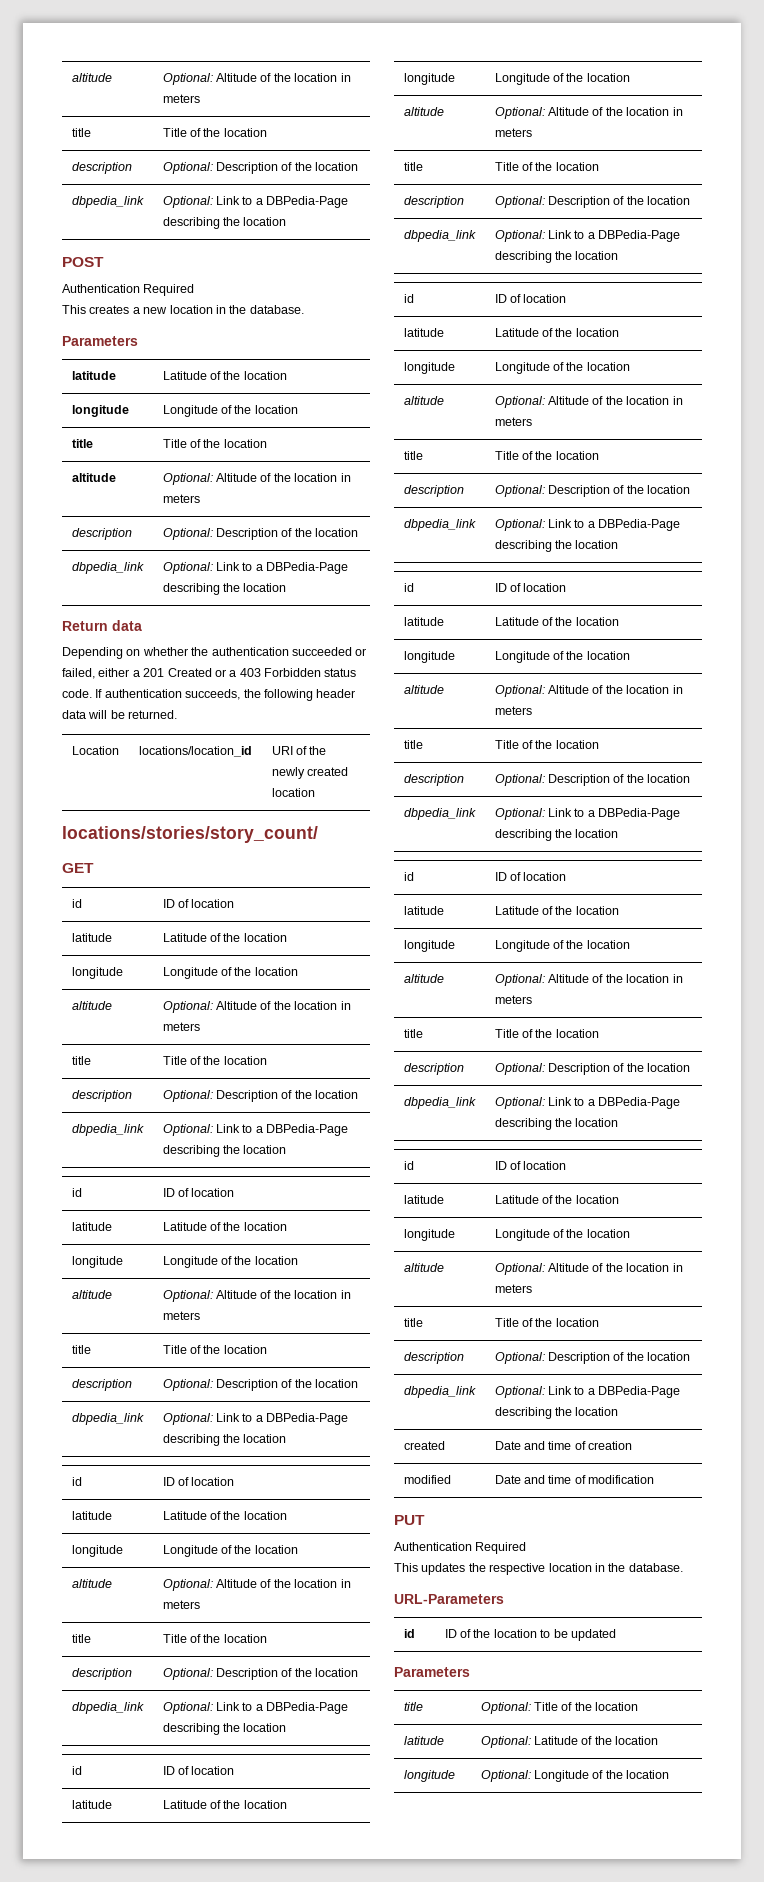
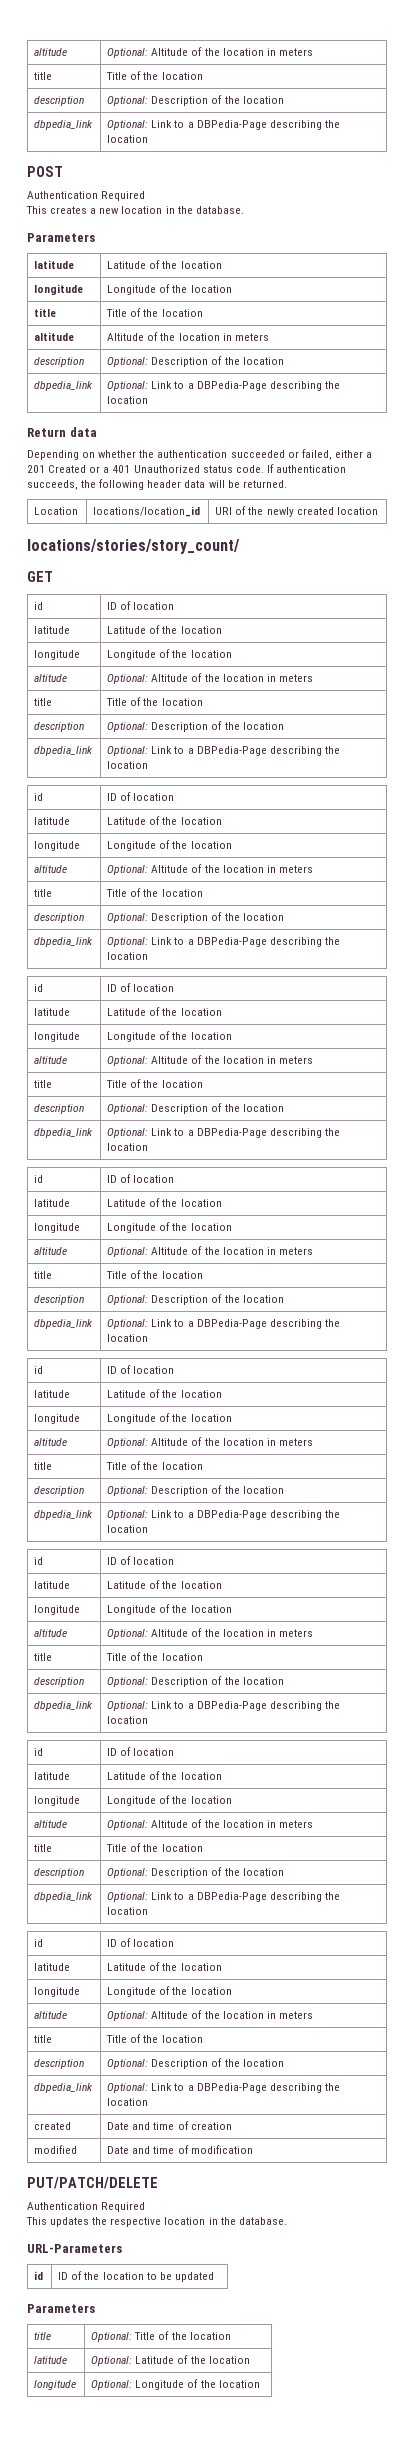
[162,473,213,485] Optional: -> (75, 336) none
[239,668,321,677] 403 Forbidden -> [112,465,200,473] 401 Unauthorized
[394,1515,425,1525] PUT -> [27,2177,158,2189] PUT/PATCH/DELETE

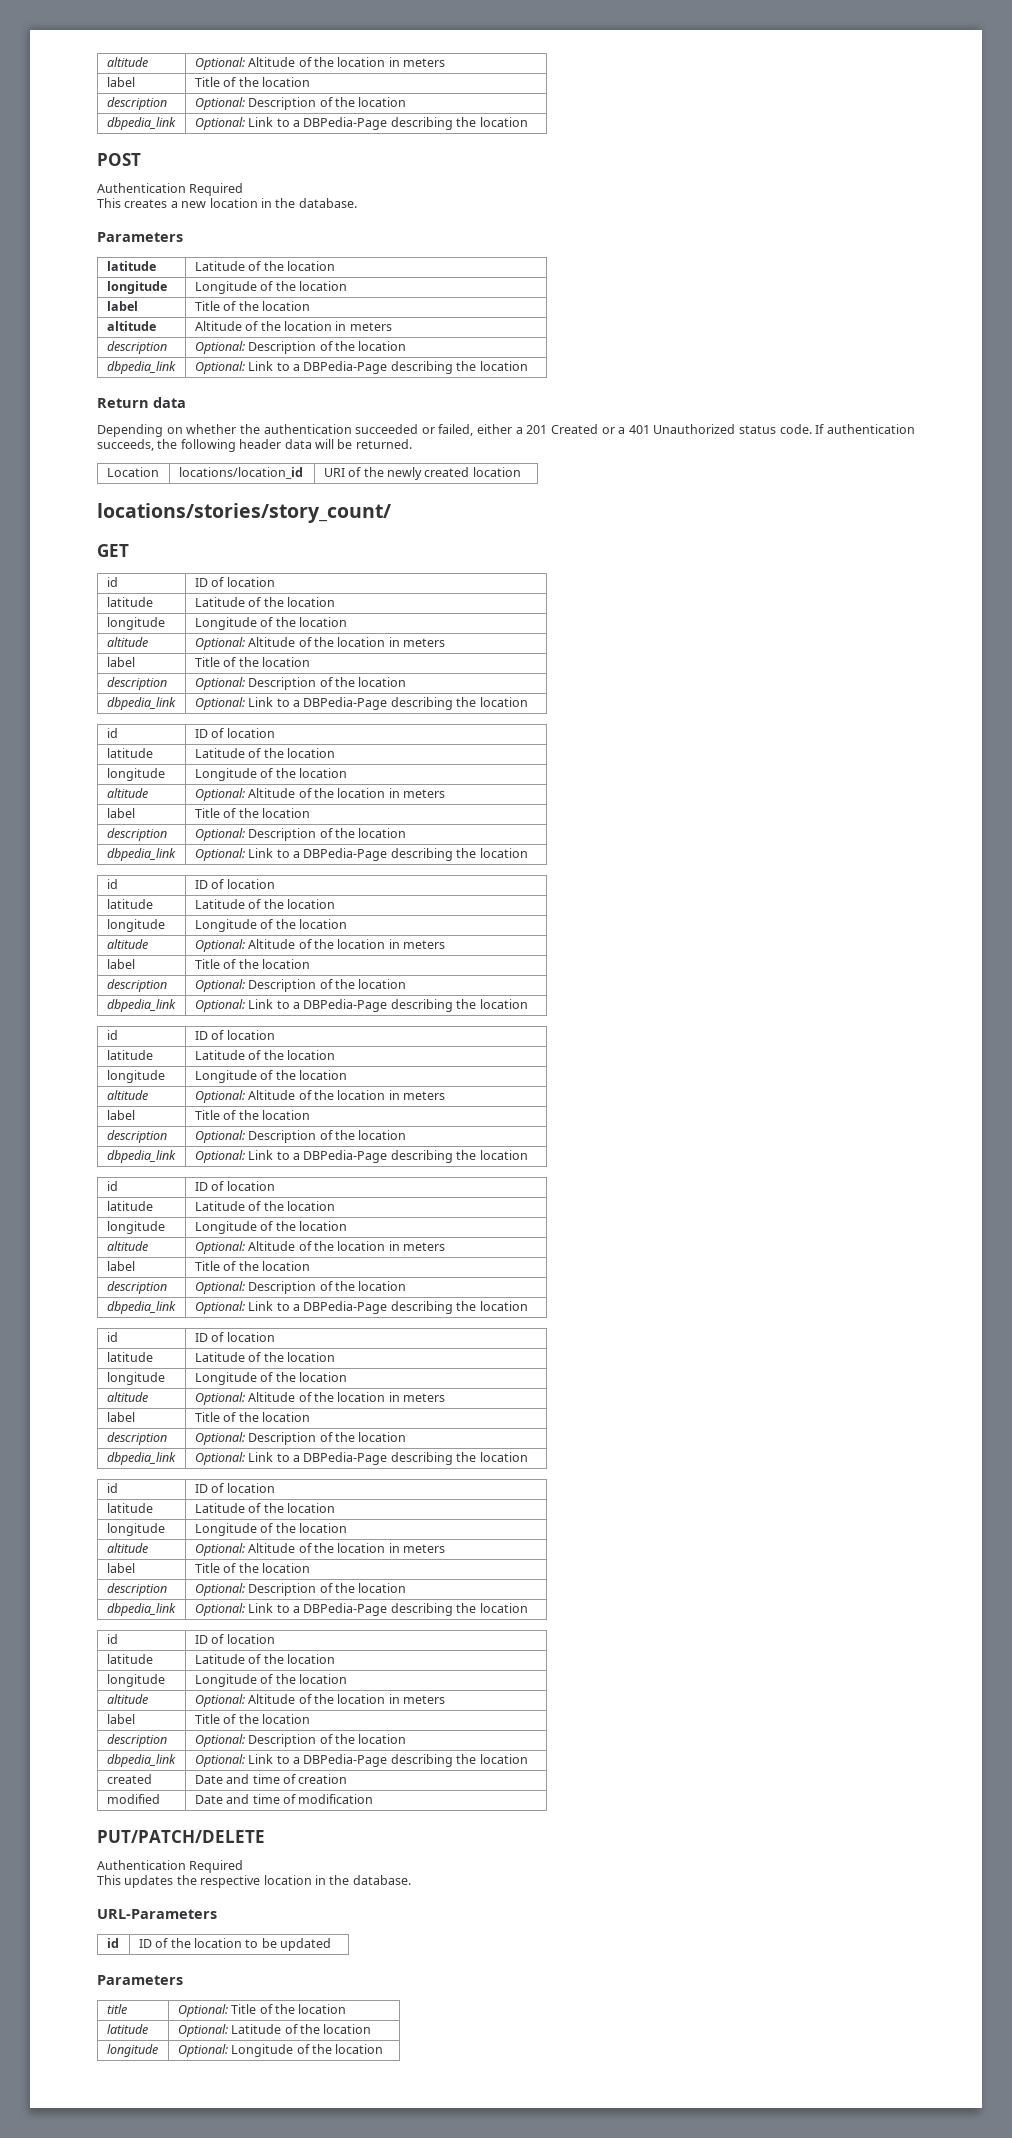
[34,48,68,56] [107,47,313,58] [34,72,53,80] altitude | Optional: Altitude of the location in meters // title -> [106,57,148,67] [194,57,446,70] [106,77,135,87] altitude | Optional: Altitude of the location in meters // label
[34,308,57,317] title -> [106,301,138,311] label
[34,698,53,706] title -> [106,657,135,667] label
[34,889,53,897] title -> [106,808,135,818] label
[34,1080,53,1088] title -> [106,959,135,969] label
[34,1271,53,1279] title -> [106,1110,135,1120] label
[34,1462,53,1470] title -> [106,1261,135,1271] label
[34,1653,53,1661] title -> [106,1412,135,1422] label
[34,1844,53,1852] title -> [106,1563,135,1573] label
[34,2035,53,2043] title -> [106,1714,135,1724] label

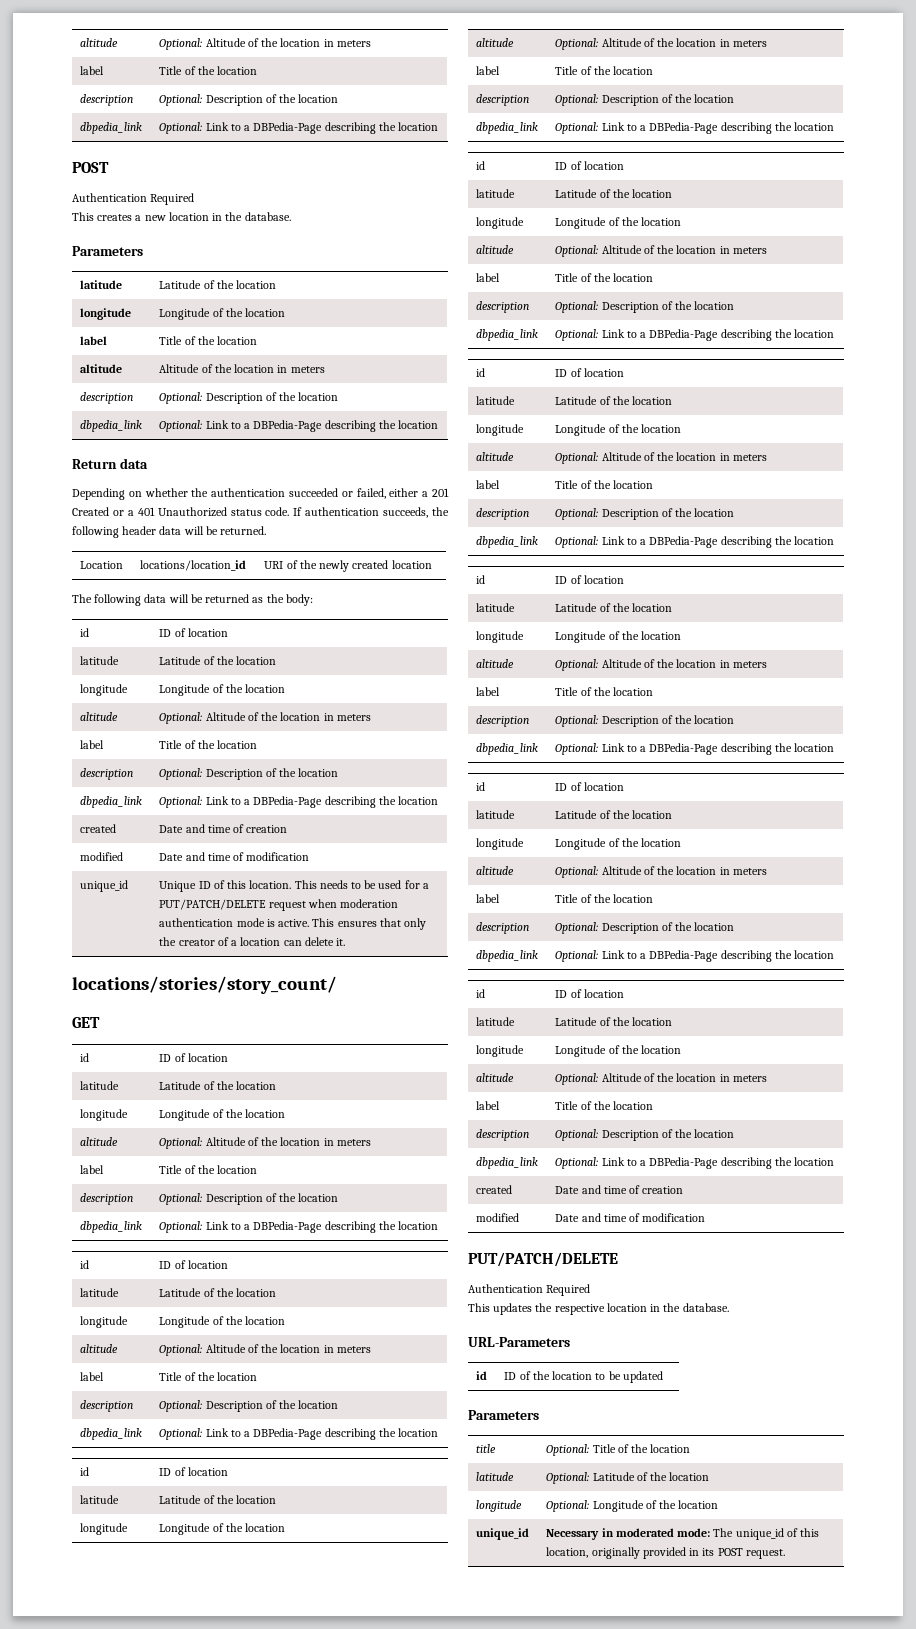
(521, 472) none -> [72,594,313,606] [80,628,90,637] [159,628,228,637] [80,656,120,665] [159,656,277,665] [80,684,129,696] [159,684,286,696] [80,712,119,721] [159,712,371,724] [80,740,105,749] [159,740,258,749] [80,768,134,780] [159,768,339,780] [80,796,143,808] [159,796,439,808] [80,824,117,833] [159,824,288,833] [80,852,124,861] [159,852,310,861] [80,880,129,892] [159,880,429,892] [159,899,399,911] [159,918,427,930] [159,937,346,946] // The following data will be returned as the body: // id | ID of location // latitude | Latitude of the location // longitude | Longitude of the location // altitude | Optional: Altitude of the location in meters // label | Title of the location // description | Optional: Description of the location // dbpedia_link | Optional: Link to a DBPedia-Page describing the location // created | Date and time of creation // modified | Date and time of modification // unique_id | Unique ID of this location. This needs to be used for a PUT/PATCH/DELETE request when moderation authentication mode is active. This ensures that only the creator of a location can delete it.
(384, 2049) none -> [476,1528,530,1540] [546,1528,820,1540] [546,1547,785,1559] // unique_id | Necessary in moderated mode: The unique_id of this location, originally provided in its POST request.

